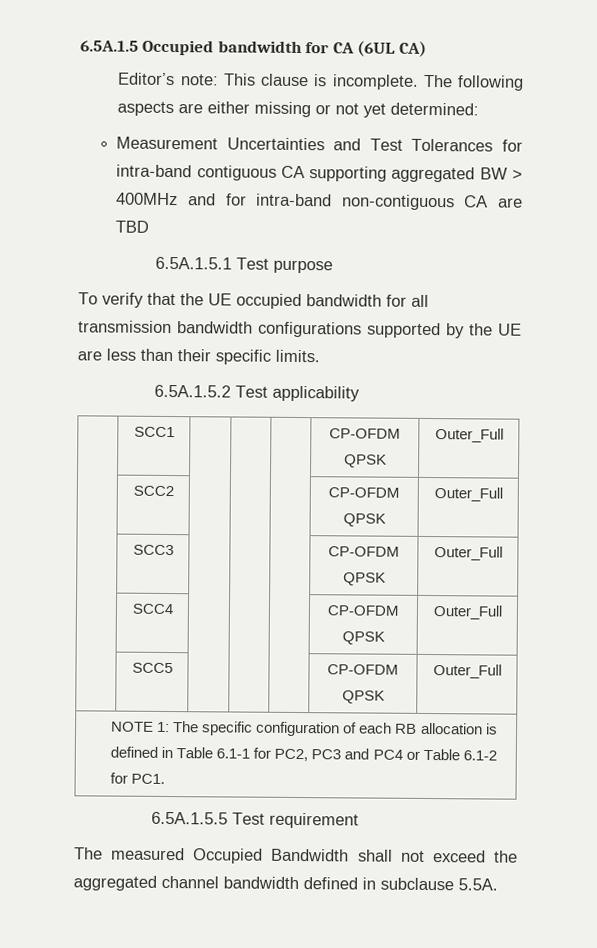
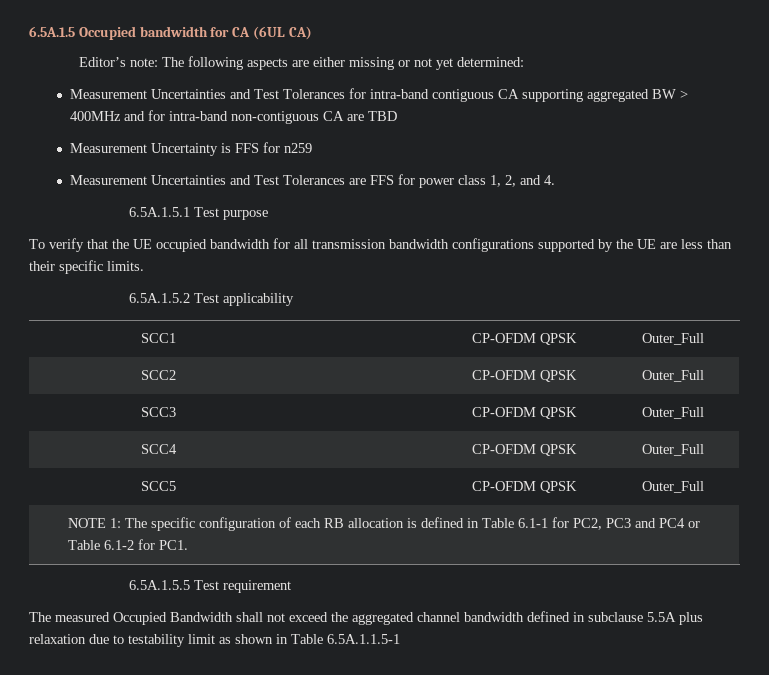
[222,73,419,90] This clause is incomplete. -> (158, 62) none
(150, 226) none -> [69,142,312,156] [69,174,555,188] // Measurement Uncertainty is FFS for n259 // Measurement Uncertainties and Test Tolerances are FFS for power class 1, 2, and 4.
[458,878,498,891] 5.5A. -> [647,612,703,625] [29,634,400,647] 5.5A plus relaxation due to testability limit as shown in Table 6.5A.1.1.5-1

